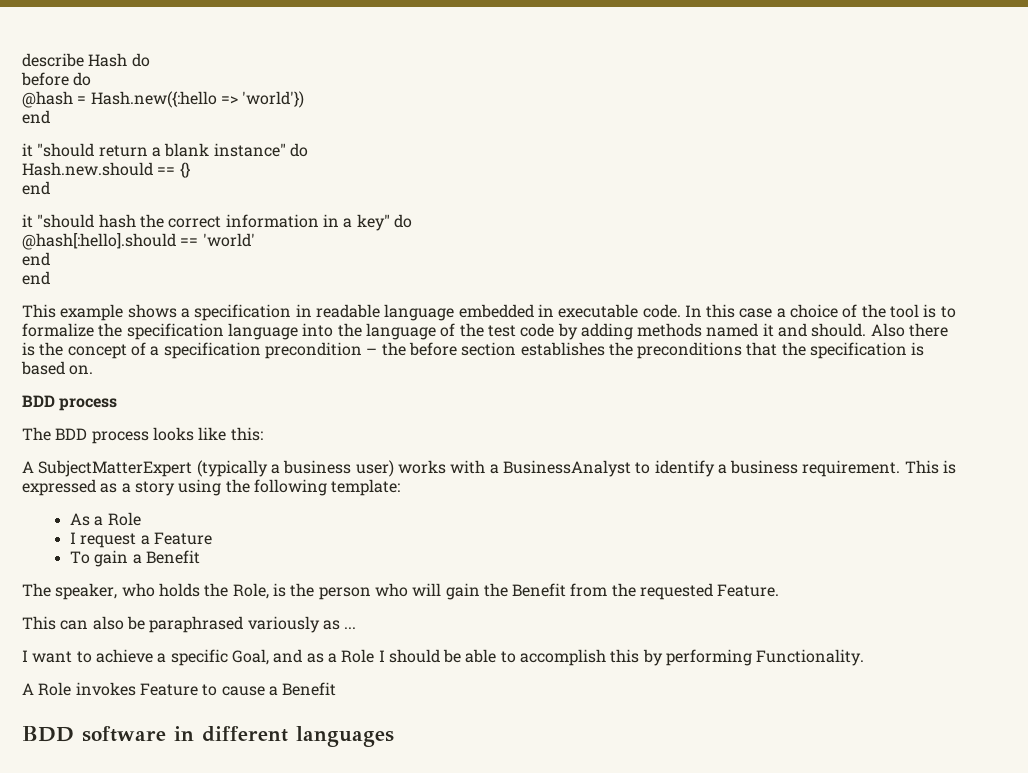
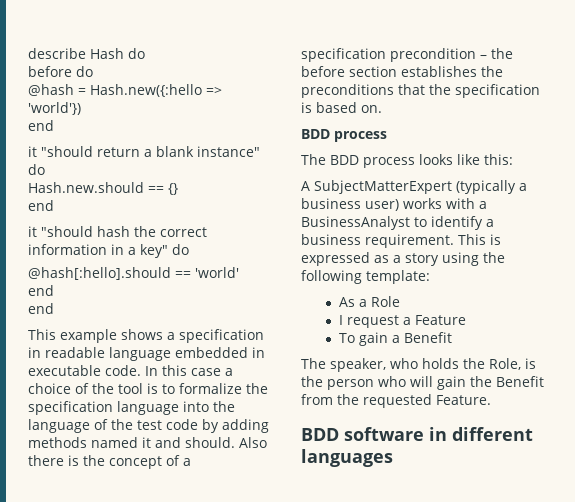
[22,616,357,633] [22,649,865,666] [22,682,337,696] // This can also be paraphrased variously as ... // I want to achieve a specific Goal, and as a Role I should be able to accomplish this by performing Functionality. // A Role invokes Feature to cause a Benefit -> (491, 400) none

